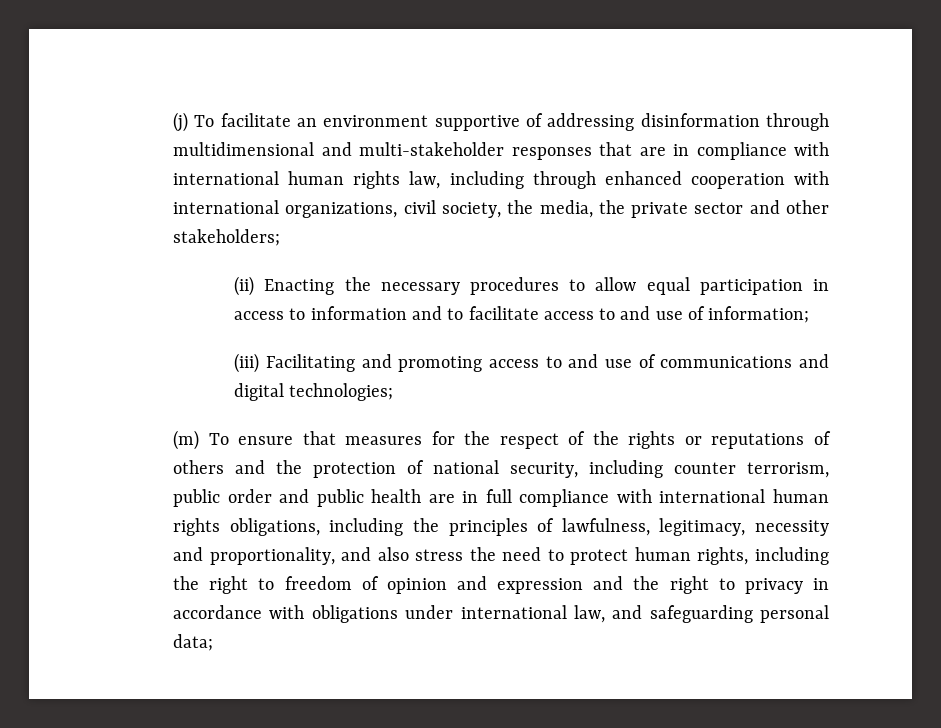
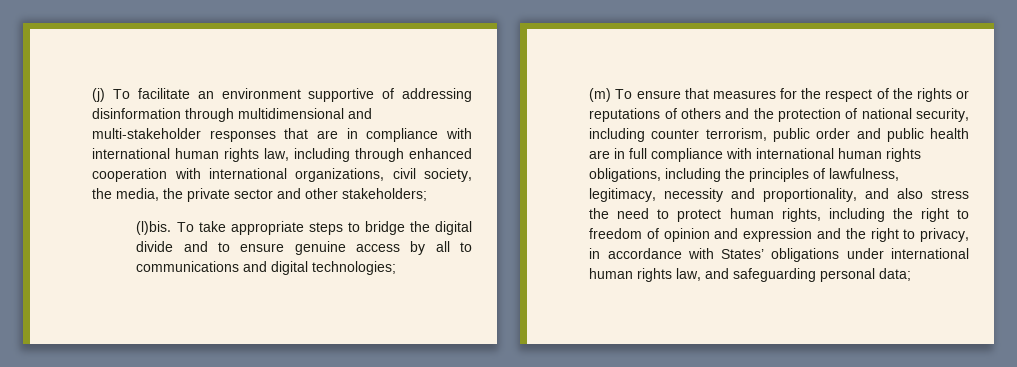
[234,276,830,296] [234,306,810,323] [234,353,656,373] (ii) Enacting the necessary procedures to allow equal participation in access to information and to facilitate access to and use of information; // (iii) Facilitating and promoting access to and use of -> [136,221,472,235] [136,241,472,255] (l)bis. To take appropriate steps to bridge the digital divide and to ensure genuine access by all to
[744,578,803,594] privacy -> [920,228,969,242] privacy,
(305, 612) none -> [721,249,765,259] States’
(567, 612) none -> [589,268,673,282] human rights

